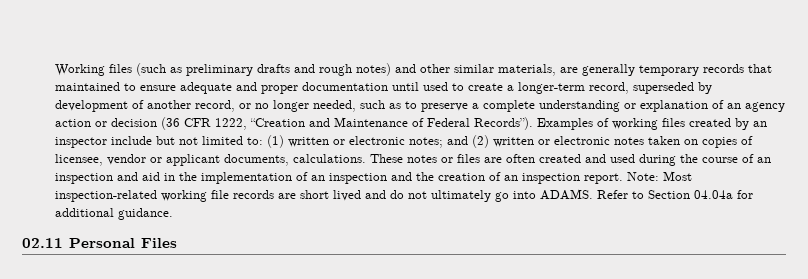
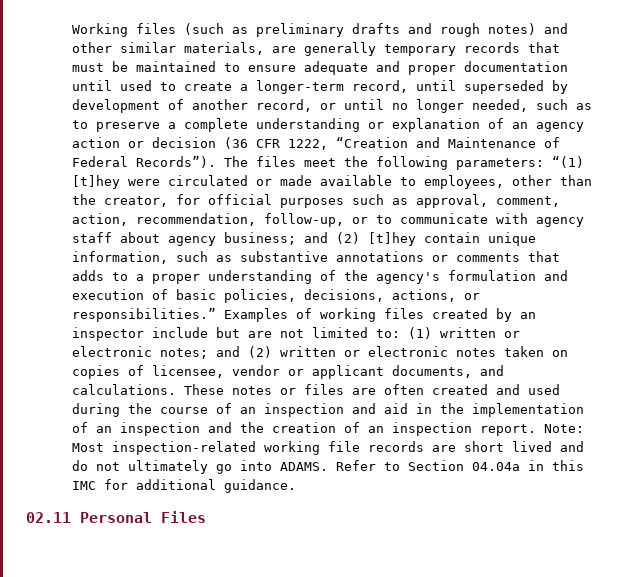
(773, 68) none -> [71,61,128,72] must be
(630, 88) none -> [415,80,456,91] until
(252, 106) none -> [343,99,384,110] until
(534, 123) none -> [223,156,584,170] [71,175,592,189] [71,194,560,208] [71,213,584,227] [71,232,536,246] [71,251,560,264] [71,270,568,284] [71,289,480,303] [71,308,216,322] The files meet the following parameters: “(1) [t]hey were circulated or made available to employees, other than the creator, for official purposes such as approval, comment, action, recommendation, follow-up, or to communicate with agency staff about agency business; and (2) [t]hey contain unique information, such as substantive annotations or comments that adds to a proper understanding of the agency's formulation and execution of basic policies, decisions, actions, or responsibilities.”
(176, 140) none -> [247,331,272,338] are
(290, 160) none -> [479,365,504,376] and
(734, 194) none -> [527,460,584,471] [71,481,96,490] in this IMC

